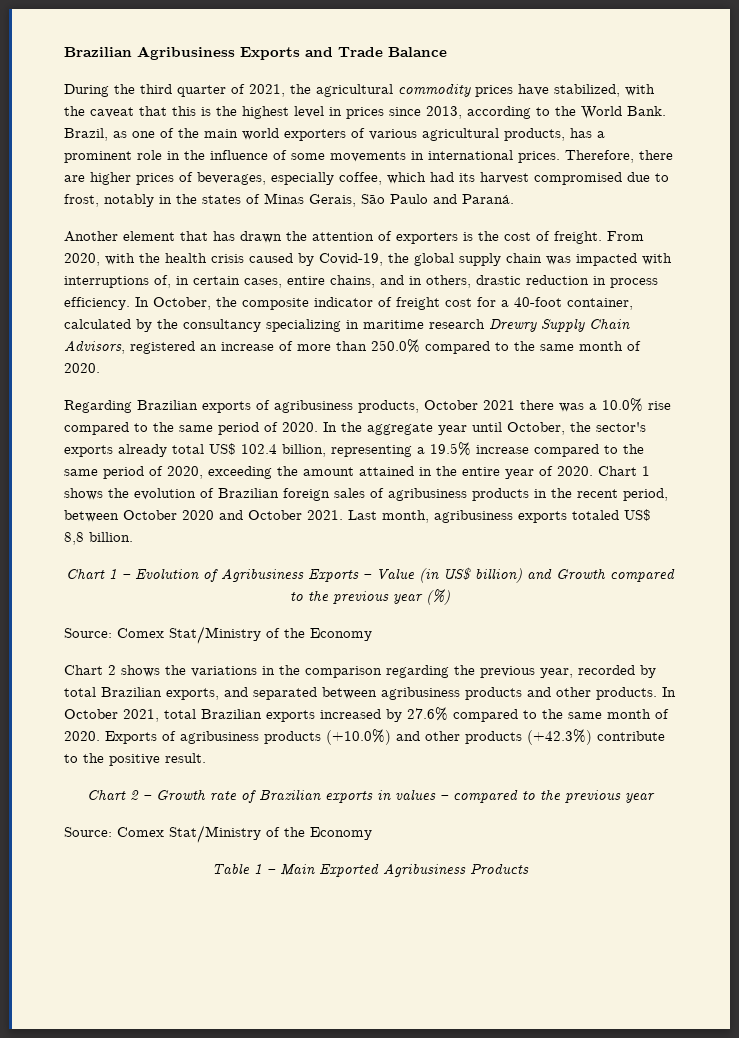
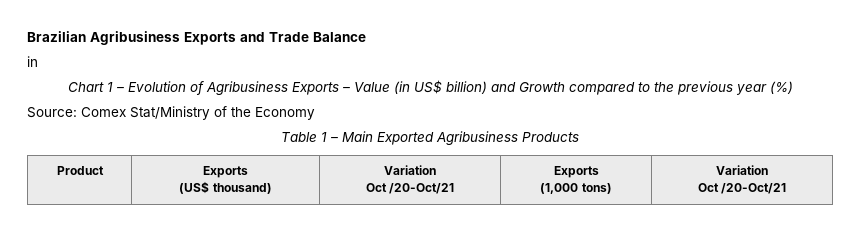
[64,83,655,97] [64,106,666,119] [64,128,605,141] [64,150,673,163] [64,172,669,185] [64,193,514,207] [64,231,644,244] [64,253,672,266] [64,275,658,288] [64,297,633,310] [64,318,630,332] [64,339,641,354] [64,363,100,373] [64,398,671,413] [64,422,646,435] [64,442,644,457] [64,466,650,479] [64,488,668,501] [64,509,651,523] [64,532,133,545] During the third quarter of 2021, the agricultural commodity prices have stabilized, with the caveat that this is the highest level in prices since 2013, according to the World Bank. Brazil, as one of the main world exporters of various agricultural products, has a prominent role in the influence of some movements in international prices. Therefore, there are higher prices of beverages, especially coffee, which had its harvest compromised due to frost, notably in the states of Minas Gerais, São Paulo and Paraná. // Another element that has drawn the attention of exporters is the cost of freight. From 2020, with the health crisis caused by Covid-19, the global supply chain was impacted with interruptions of, in certain cases, entire chains, and in others, drastic reduction in process efficiency. In October, the composite indicator of freight cost for a 40-foot container, calculated by the consultancy specializing in maritime research Drewry Supply Chain Advisors, registered an increase of more than 250.0% compared to the same month of 2020. // Regarding Brazilian exports of agribusiness products, October 2021 there was a 10.0% rise compared to the same period of 2020. In the aggregate year until October, the sector's exports already total US$ 102.4 billion, representing a 19.5% increase compared to the same period of 2020, exceeding the amount attained in the entire year of 2020. Chart 1 shows the evolution of Brazilian foreign sales of agribusiness products in the recent period, between October 2020 and October 2021. Last month, agribusiness exports totaled US$ 8,8 billion. -> [27,56,38,67] in
[64,665,656,678] [64,687,676,700] [64,707,669,722] [64,729,665,745] [64,753,206,766] [86,789,655,803] [64,825,372,843] // Chart 2 shows the variations in the comparison regarding the previous year, recorded by total Brazilian exports, and separated between agribusiness products and other products. In October 2021, total Brazilian exports increased by 27.6% compared to the same month of 2020. Exports of agribusiness products (+10.0%) and other products (+42.3%) contribute to the positive result. // Chart 2 – Growth rate of Brazilian exports in values – compared to the previous year // Source: Comex Stat/Ministry of the Economy -> (315, 113) none
(529, 868) none -> [56,166,104,175] [203,166,249,178] [179,181,272,194] [384,165,436,175] [365,183,455,194] [553,166,599,178] [540,183,612,194] [716,165,768,175] [697,183,787,194] // Product | Exports // (US$ thousand) | Variation // Oct /20-Oct/21 | Exports // (1,000 tons) | Variation // Oct /20-Oct/21

